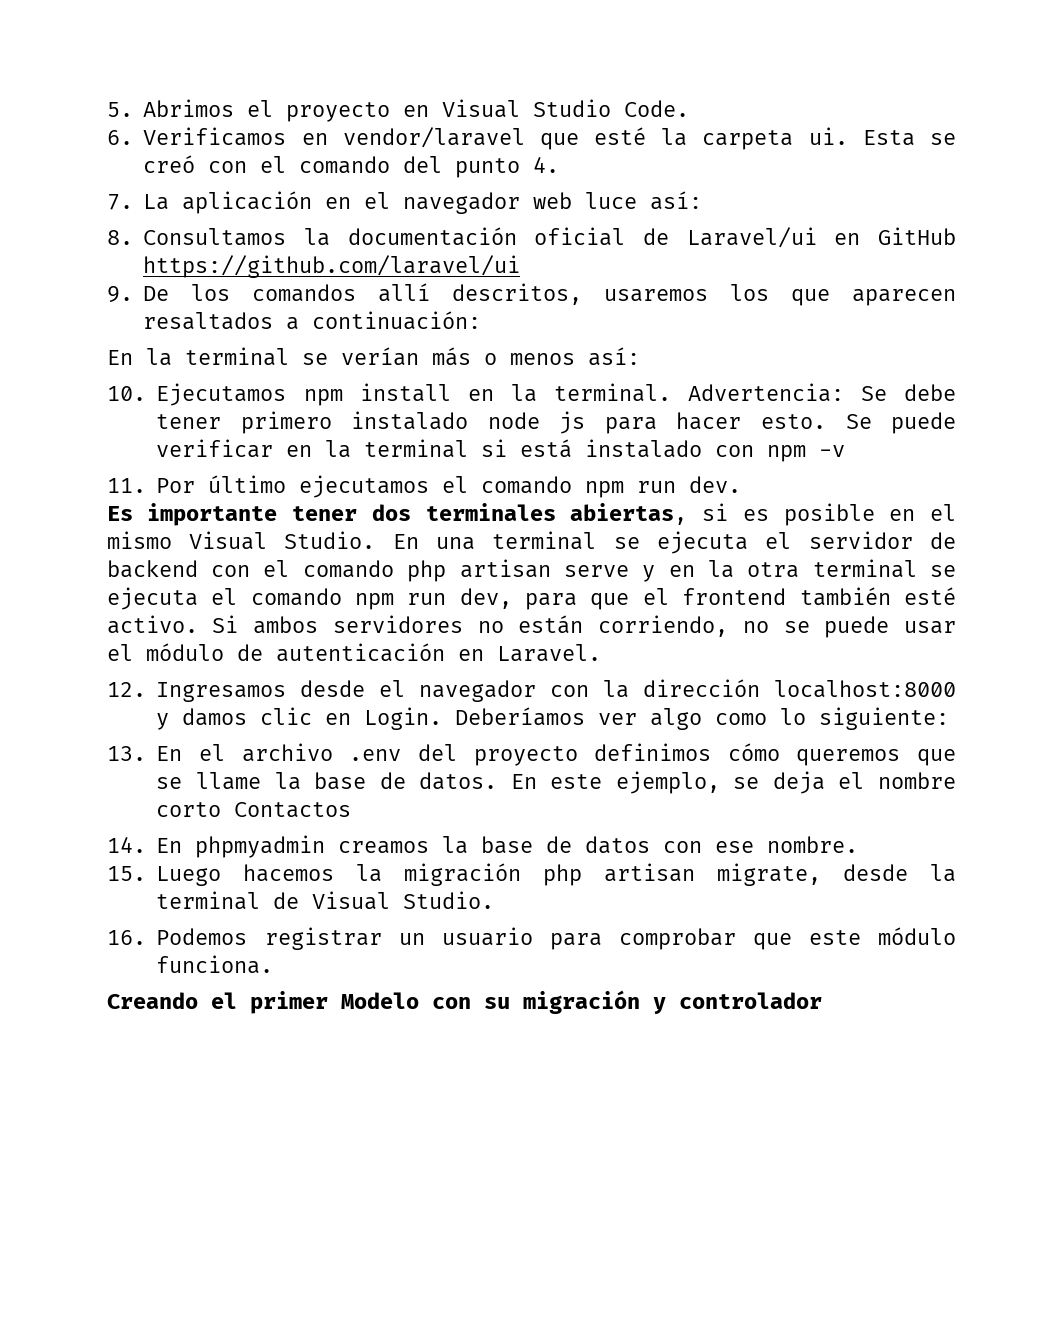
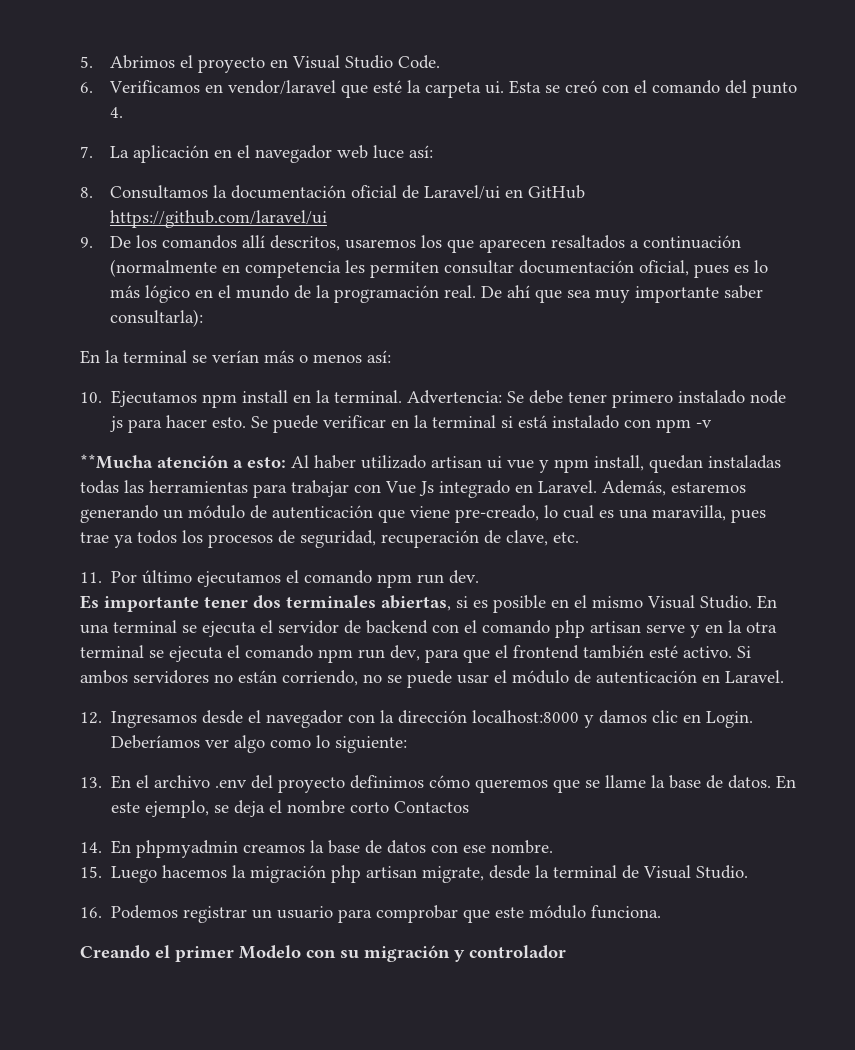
[312,311,482,330] continuación: -> [643,235,742,249] [110,259,769,278] [110,285,764,303] [110,309,204,327] continuación (normalmente en competencia les permiten consultar documentación oficial, pues es lo más lógico en el mundo de la programación real. De ahí que sea muy importante saber consultarla):
(846, 451) none -> [80,454,782,473] [80,480,747,498] [80,505,767,523] [80,530,580,548] // **Mucha atención a esto: Al haber utilizado artisan ui vue y npm install, quedan instaladas todas las herramientas para trabajar con Vue Js integrado en Laravel. Además, estaremos generando un módulo de autenticación que viene pre-creado, lo cual es una maravilla, pues trae ya todos los procesos de seguridad, recuperación de clave, etc.

